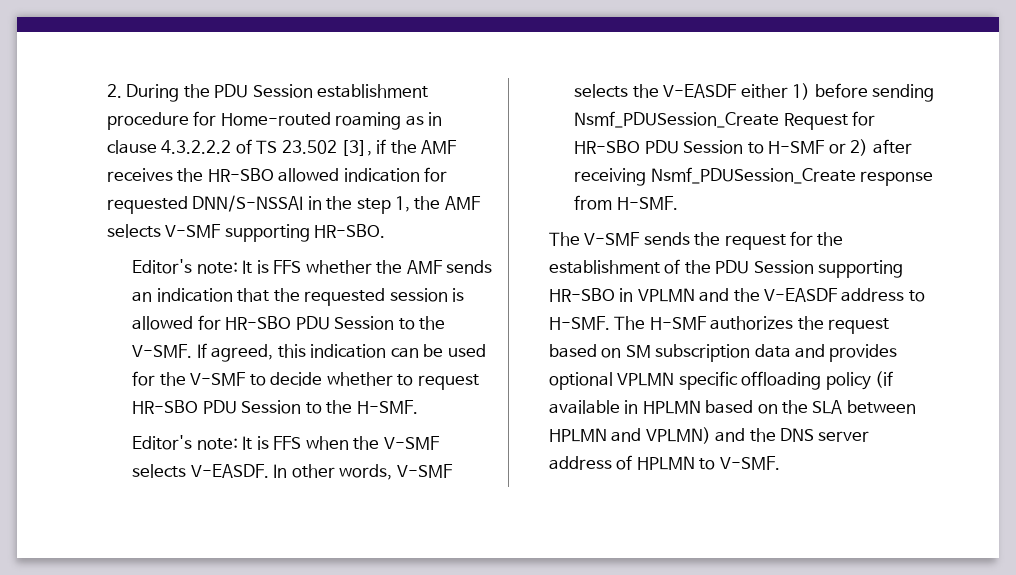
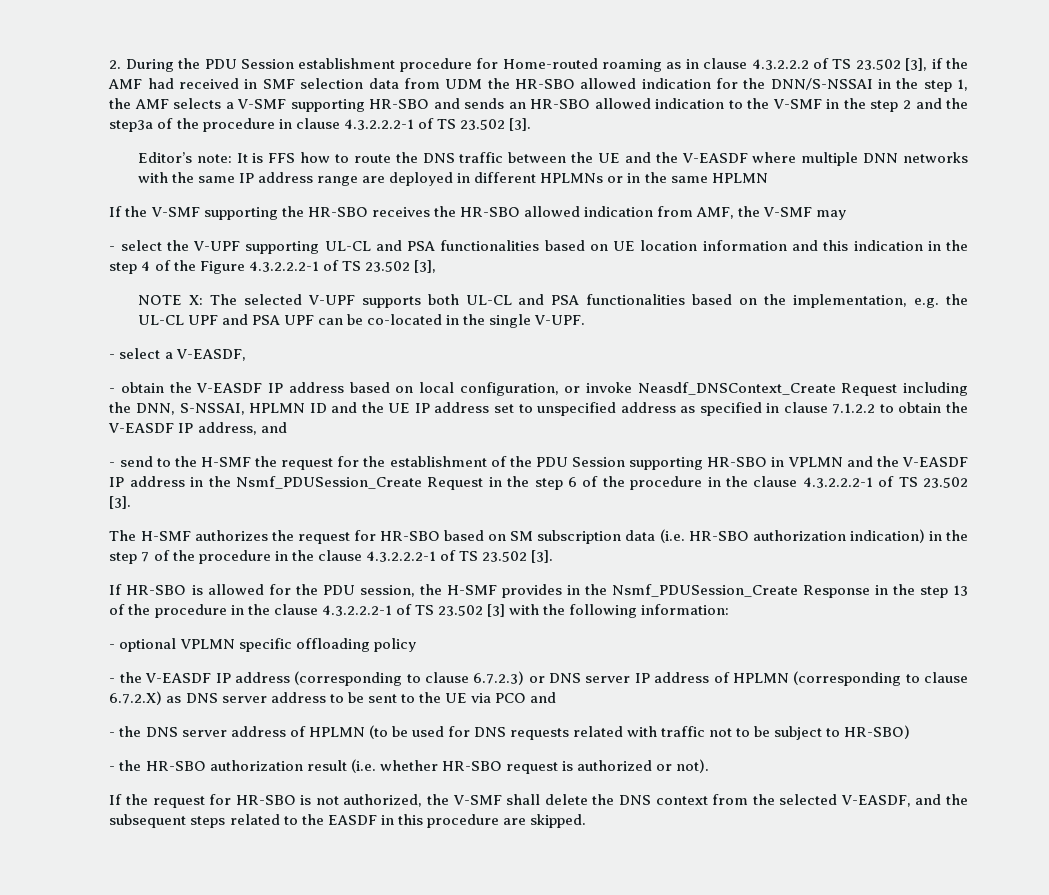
[106,168,173,182] receives -> [147,78,483,89] had received in SMF selection data from UDM
[106,196,188,214] requested -> [743,78,766,89] the
[165,224,386,242] [132,259,493,274] [132,288,465,306] [132,315,446,330] [132,343,486,362] [132,371,479,390] [132,400,418,414] [132,435,440,450] [132,464,453,480] [574,83,935,102] [574,111,876,130] [574,139,912,156] [574,167,934,186] [574,195,678,210] [548,232,690,246] V-SMF supporting HR-SBO. // Editor's note: It is FFS whether the AMF sends an indication that the requested session is allowed for HR-SBO PDU Session to the V-SMF. If agreed, this indication can be used for the V-SMF to decide whether to request HR-SBO PDU Session to the H-SMF. // Editor's note: It is FFS when the V-SMF selects V-EASDF. In other words, V-SMF selects the V-EASDF either 1) before sending Nsmf_PDUSession_Create Request for HR-SBO PDU Session to H-SMF or 2) after receiving Nsmf_PDUSession_Create response from H-SMF. // The V-SMF sends -> [225,98,968,112] [109,118,531,132] [137,152,968,166] [137,172,768,186] [109,206,847,220] [109,240,969,254] [109,260,436,274] [137,294,969,308] [137,314,586,328] [109,348,246,361] [109,382,969,396] [109,402,968,416] [108,422,287,435] [109,456,251,467] a V-SMF supporting HR-SBO and sends an HR-SBO allowed indication to the V-SMF in the step 2 and the step3a of the procedure in clause 4.3.2.2.2-1 of TS 23.502 [3]. // Editor’s note: It is FFS how to route the DNS traffic between the UE and the V-EASDF where multiple DNN networks with the same IP address range are deployed in different HPLMNs or in the same HPLMN // If the V-SMF supporting the HR-SBO receives the HR-SBO allowed indication from AMF, the V-SMF may // - select the V-UPF supporting UL-CL and PSA functionalities based on UE location information and this indication in the step 4 of the Figure 4.3.2.2.2-1 of TS 23.502 [3], // NOTE X: The selected V-UPF supports both UL-CL and PSA functionalities based on the implementation, e.g. the UL-CL UPF and PSA UPF can be co-located in the single V-UPF. // - select a V-EASDF, // - obtain the V-EASDF IP address based on local configuration, or invoke Neasdf_DNSContext_Create Request including the DNN, S-NSSAI, HPLMN ID and the UE IP address set to unspecified address as specified in clause 7.1.2.2 to obtain the V-EASDF IP address, and // - send to the H-SMF
[841,288,925,302] [548,316,610,330] address to H-SMF. -> [109,476,969,490] [109,496,132,509] IP address in the Nsmf_PDUSession_Create Request in the step 6 of the procedure in the clause 4.3.2.2.2-1 of TS 23.502 [3]. //
(889, 326) none -> [353,530,440,541] for HR-SBO
[794,344,898,362] and provides -> [659,529,969,543] [109,550,554,564] [109,584,968,598] [109,604,730,618] [109,644,116,649] (i.e. HR-SBO authorization indication) in the step 7 of the procedure in the clause 4.3.2.2.2-1 of TS 23.502 [3]. // If HR-SBO is allowed for the PDU session, the H-SMF provides in the Nsmf_PDUSession_Create Response in the step 13 of the procedure in the clause 4.3.2.2.2-1 of TS 23.502 [3] with the following information: // -
[874,371,893,388] [548,400,916,414] [548,427,746,444] (if available in HPLMN based on the SLA between HPLMN and VPLMN) and -> [109,671,968,686] [109,691,557,705] [109,732,116,737] // - the V-EASDF IP address (corresponding to clause 6.7.2.3) or DNS server IP address of HPLMN (corresponding to clause 6.7.2.X) as DNS server address to be sent to the UE via PCO and // -
[699,456,780,470] to V-SMF. -> [368,725,911,740] [109,759,710,774] [109,794,968,808] [109,814,586,828] (to be used for DNS requests related with traffic not to be subject to HR-SBO) // - the HR-SBO authorization result (i.e. whether HR-SBO request is authorized or not). // If the request for HR-SBO is not authorized, the V-SMF shall delete the DNS context from the selected V-EASDF, and the subsequent steps related to the EASDF in this procedure are skipped.

